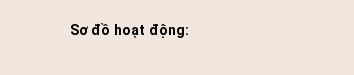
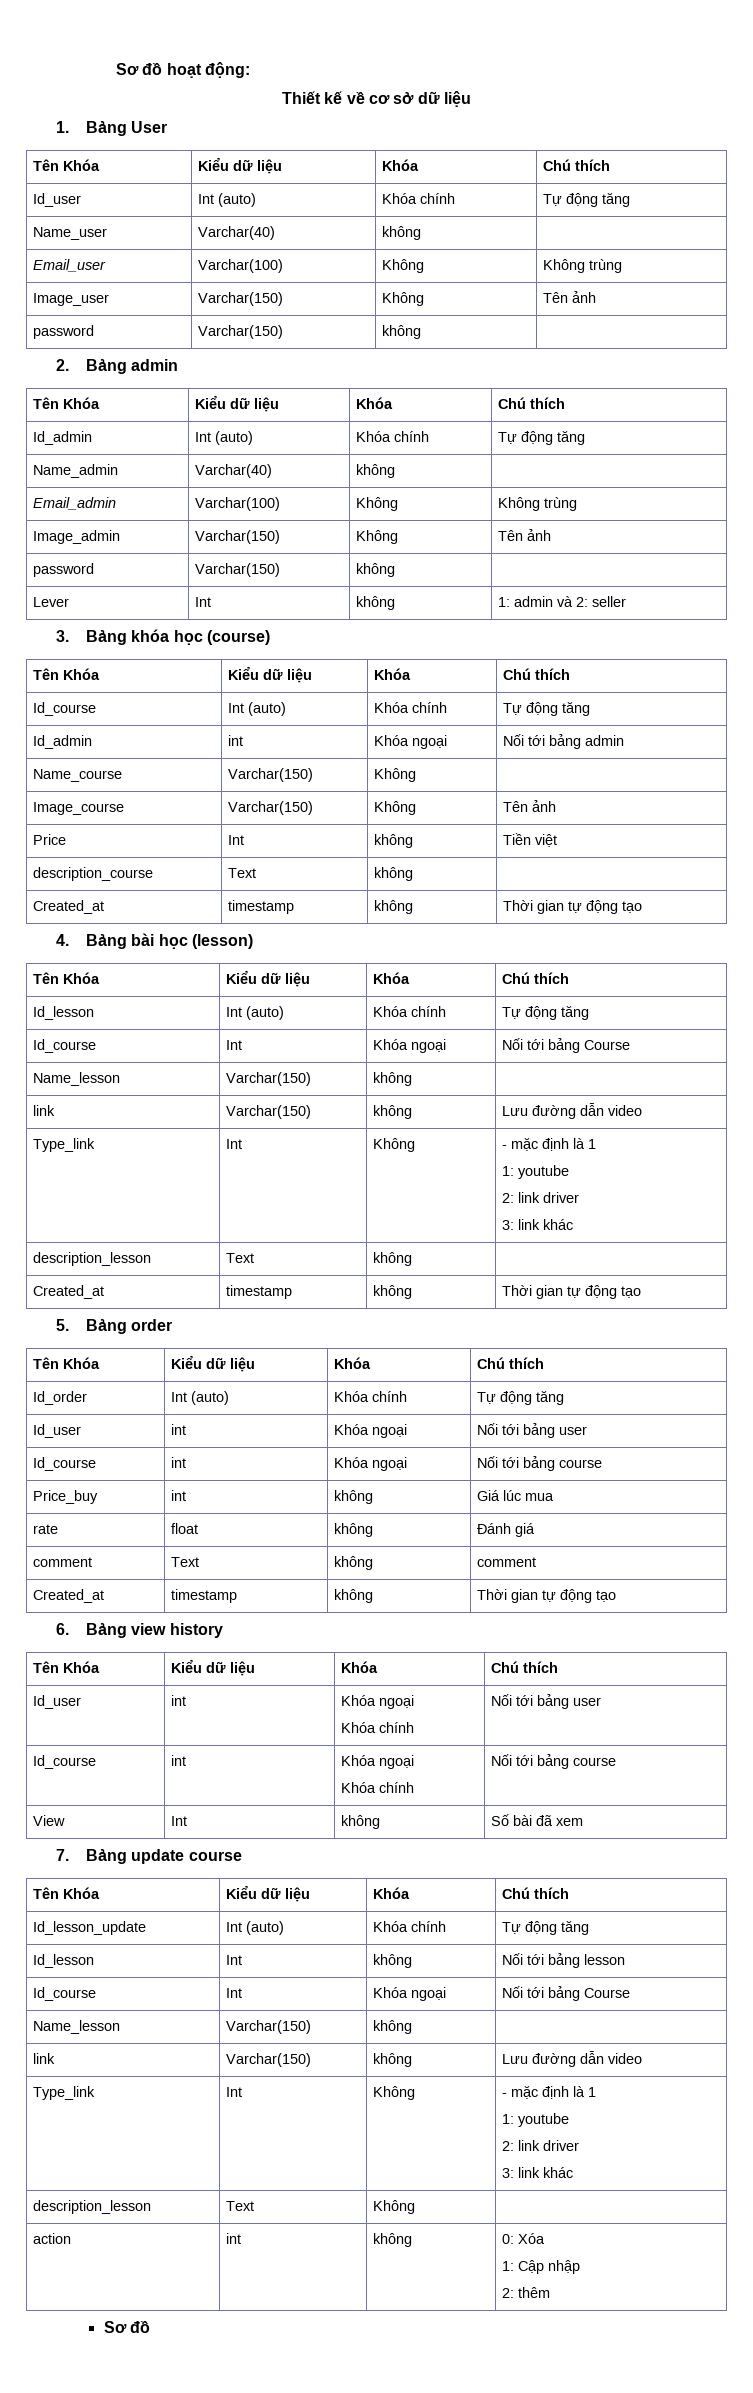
(189, 31) none -> [282,91,471,107] [56,121,168,136] [32,159,100,171] [197,157,282,174] [381,159,419,171] [542,159,610,171] [32,193,81,207] [197,193,256,207] [381,193,455,204] [542,192,630,207] [32,227,107,240] [197,226,275,240] [381,226,421,240] [32,259,106,272] [197,259,283,273] [381,259,424,273] [542,259,622,273] [32,293,109,306] [197,292,283,306] [381,292,424,306] [542,291,596,303] [32,325,94,339] [197,325,283,339] [381,325,421,339] [56,359,179,374] [32,397,100,409] [194,395,279,412] [355,397,393,409] [497,397,565,409] [32,431,92,445] [194,431,253,445] [355,431,429,442] [497,430,585,445] [32,464,118,478] [194,464,272,478] [355,464,395,478] [32,497,116,510] [194,497,280,511] [355,497,398,511] [497,497,577,511] [32,530,120,544] [194,530,280,544] [355,530,398,544] [497,529,551,541] [32,563,94,577] [194,563,280,577] [355,563,395,577] [32,597,69,607] [194,597,211,607] [355,596,395,610] [497,596,626,607] [56,629,271,645] [32,668,100,680] [227,666,312,683] [373,668,411,680] [502,668,570,680] [32,702,96,716] [227,702,286,716] [373,702,447,713] [502,701,590,716] [32,735,92,749] [227,735,243,746] [373,735,447,749] [502,734,624,749] [32,769,122,782] [227,768,313,782] [373,768,416,782] [32,802,124,815] [227,801,313,815] [373,801,416,815] [502,800,556,812] [32,834,66,845] [227,835,244,845] [373,834,413,848] [502,833,557,847] [32,867,153,881] [227,868,256,878] [373,867,413,881] [32,900,104,914] [227,900,294,914] [373,900,413,914] [502,900,642,914] [56,933,254,949] [32,972,100,984] [225,970,310,987] [372,972,410,984] [501,972,569,984] [32,1006,94,1020] [225,1006,284,1020] [372,1006,446,1017] [501,1005,589,1020] [32,1039,96,1053] [225,1040,242,1050] [372,1039,446,1053] [501,1038,630,1053] [32,1072,120,1086] [225,1072,311,1086] [372,1072,412,1086] [32,1105,55,1116] [225,1105,311,1119] [372,1105,412,1119] [501,1103,642,1119] [32,1138,95,1152] [225,1139,242,1149] [372,1138,415,1152] [501,1137,596,1151] [501,1165,569,1179] [501,1192,579,1203] [501,1219,573,1230] [32,1252,151,1266] [225,1253,254,1263] [372,1252,412,1266] [32,1285,104,1299] [225,1285,292,1299] [372,1285,412,1299] [501,1285,641,1299] [56,1319,173,1334] [32,1357,100,1369] [170,1355,255,1372] [333,1357,371,1369] [476,1357,544,1369] [32,1391,87,1405] [170,1391,229,1405] [333,1391,407,1402] [476,1390,564,1405] [32,1424,81,1438] [170,1424,186,1435] [333,1424,407,1438] [476,1423,587,1438] [32,1457,96,1471] [170,1457,186,1468] [333,1457,407,1471] [476,1456,602,1471] [32,1490,98,1504] [170,1490,186,1501] [333,1490,373,1504] [476,1490,554,1501] [32,1524,58,1534] [170,1523,198,1534] [333,1523,373,1537] [476,1523,535,1537] [32,1557,92,1567] [170,1557,199,1567] [333,1556,373,1570] [476,1557,536,1567] [32,1589,104,1603] [170,1589,237,1603] [333,1589,373,1603] [476,1589,616,1603] [56,1623,223,1638] [32,1661,100,1673] [170,1659,255,1676] [340,1661,378,1673] [490,1661,558,1673] [32,1695,81,1709] [170,1695,186,1706] [340,1695,414,1709] [340,1722,414,1733] [490,1694,601,1709] [32,1755,96,1769] [170,1755,186,1766] [340,1755,414,1769] [340,1782,414,1793] [490,1754,616,1769] [32,1815,65,1826] [170,1816,187,1826] [340,1815,380,1829] [490,1814,583,1826] [56,1849,242,1864] [32,1887,100,1899] [225,1885,310,1902] [372,1887,410,1899] [501,1887,569,1899] [32,1921,146,1935] [225,1921,284,1935] [372,1921,446,1932] [501,1920,589,1935] [32,1954,94,1968] [225,1955,242,1965] [372,1954,412,1968] [501,1953,625,1968] [32,1987,96,2001] [225,1988,242,1998] [372,1987,446,2001] [501,1986,630,2001] [32,2020,120,2034] [225,2020,311,2034] [372,2020,412,2034] [32,2053,55,2064] [225,2053,311,2067] [372,2053,412,2067] [501,2051,642,2067] [32,2086,95,2100] [225,2087,242,2097] [372,2086,415,2100] [501,2085,596,2099] [501,2113,569,2127] [501,2140,579,2151] [501,2167,573,2178] [32,2200,151,2214] [225,2201,254,2211] [372,2200,415,2214] [32,2233,71,2244] [225,2233,241,2244] [372,2233,412,2247] [501,2233,545,2244] [501,2260,580,2274] [501,2287,550,2298] [103,2321,151,2333] // Thiết kế về cơ sở dữ liệu // 1. Bảng User // Tên Khóa | Kiểu dữ liệu | Khóa | Chú thích // Id_user | Int (auto) | Khóa chính | Tự động tăng // Name_user | Varchar(40) | không | // Email_user | Varchar(100) | Không | Không trùng // Image_user | Varchar(150) | Không | Tên ảnh // password | Varchar(150) | không | // 2. Bảng admin // Tên Khóa | Kiểu dữ liệu | Khóa | Chú thích // Id_admin | Int (auto) | Khóa chính | Tự động tăng // Name_admin | Varchar(40) | không | // Email_admin | Varchar(100) | Không | Không trùng // Image_admin | Varchar(150) | Không | Tên ảnh // password | Varchar(150) | không | // Lever | Int | không | 1: admin và 2: seller // 3. Bảng khóa học (course) // Tên Khóa | Kiểu dữ liệu | Khóa | Chú thích // Id_course | Int (auto) | Khóa chính | Tự động tăng // Id_admin | int | Khóa ngoại | Nối tới bảng admin // Name_course | Varchar(150) | Không | // Image_course | Varchar(150) | Không | Tên ảnh // Price | Int | không | Tiền việt // description_course | Text | không | // Created_at | timestamp | không | Thời gian tự động tạo // 4. Bảng bài học (lesson) // Tên Khóa | Kiểu dữ liệu | Khóa | Chú thích // Id_lesson | Int (auto) | Khóa chính | Tự động tăng // Id_course | Int | Khóa ngoại | Nối tới bảng Course // Name_lesson | Varchar(150) | không | // link | Varchar(150) | không | Lưu đường dẫn video // Type_link | Int | Không | - mặc định là 1 // 1: youtube // 2: link driver // 3: link khác // description_lesson | Text | không | // Created_at | timestamp | không | Thời gian tự động tạo // 5. Bảng order // Tên Khóa | Kiểu dữ liệu | Khóa | Chú thích // Id_order | Int (auto) | Khóa chính | Tự động tăng // Id_user | int | Khóa ngoại | Nối tới bảng user // Id_course | int | Khóa ngoại | Nối tới bảng course // Price_buy | int | không | Giá lúc mua // rate | float | không | Đánh giá // comment | Text | không | comment // Created_at | timestamp | không | Thời gian tự động tạo // 6. Bảng view history // Tên Khóa | Kiểu dữ liệu | Khóa | Chú thích // Id_user | int | Khóa ngoại // Khóa chính | Nối tới bảng user // Id_course | int | Khóa ngoại // Khóa chính | Nối tới bảng course // View | Int | không | Số bài đã xem // 7. Bảng update course // Tên Khóa | Kiểu dữ liệu | Khóa | Chú thích // Id_lesson_update | Int (auto) | Khóa chính | Tự động tăng // Id_lesson | Int | không | Nối tới bảng lesson // Id_course | Int | Khóa ngoại | Nối tới bảng Course // Name_lesson | Varchar(150) | không | // link | Varchar(150) | không | Lưu đường dẫn video // Type_link | Int | Không | - mặc định là 1 // 1: youtube // 2: link driver // 3: link khác // description_lesson | Text | Không | // action | int | không | 0: Xóa // 1: Cập nhập // 2: thêm // Sơ đồ

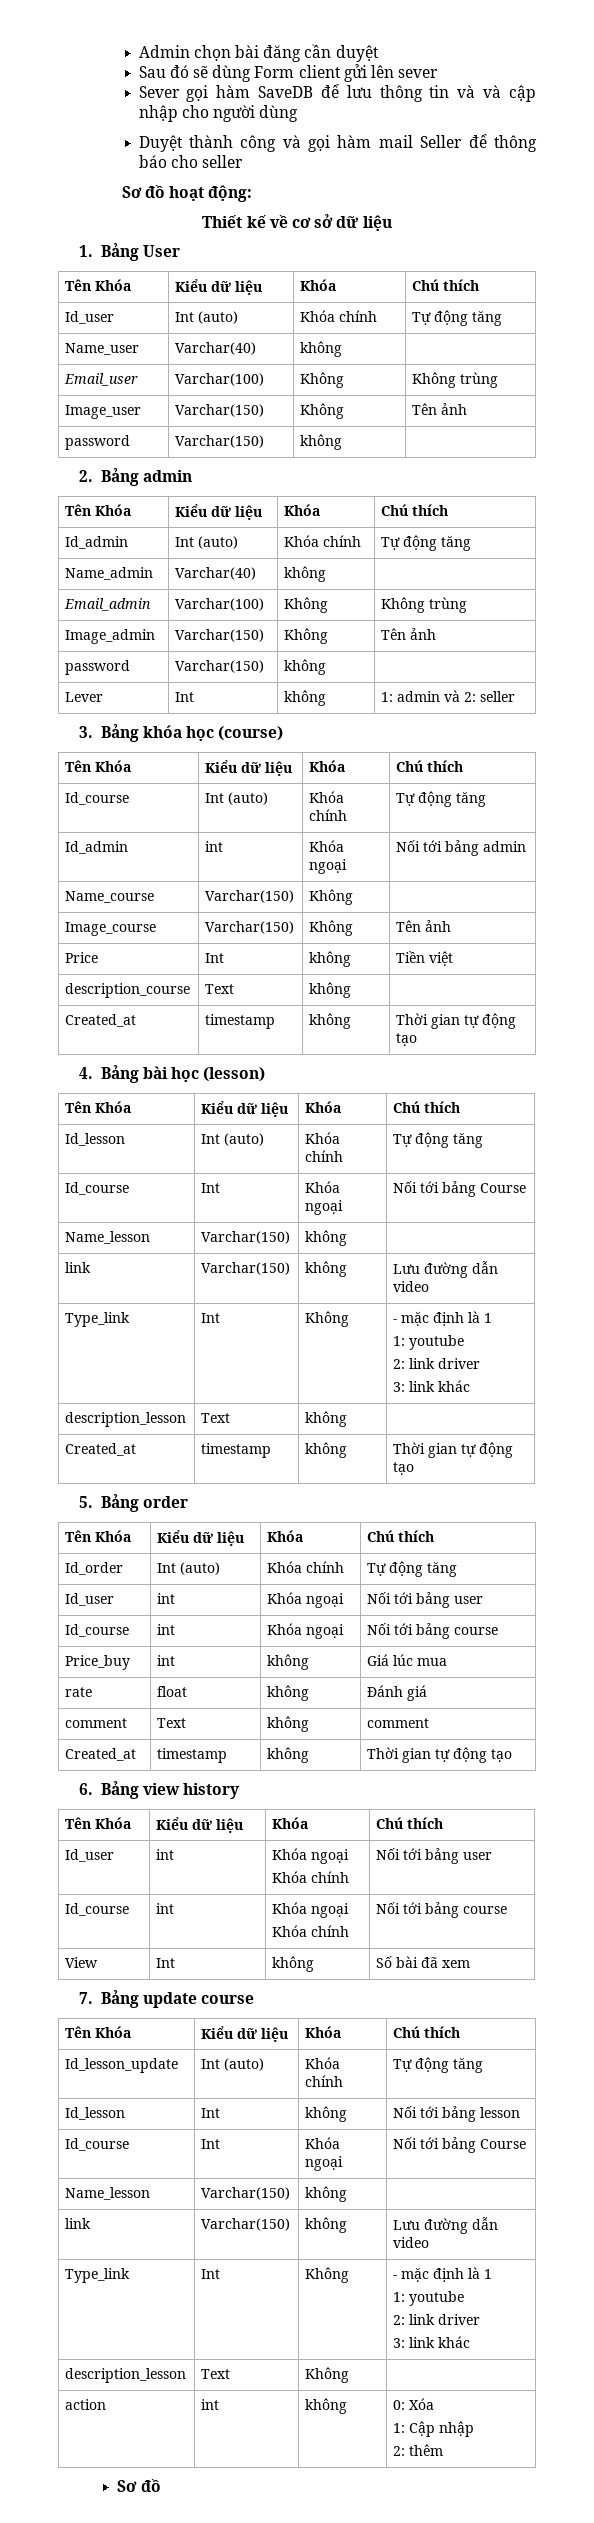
(116, 69) none -> [138,44,379,62] [138,64,439,82] [138,84,537,102] [138,105,299,122] [138,134,537,152] [138,155,243,168] Admin chọn bài đăng cần duyệt // Sau đó sẽ dùng Form client gửi lên sever // Sever gọi hàm SaveDB để lưu thông tin và và cập nhập cho người dùng // Duyệt thành công và gọi hàm mail Seller để thông báo cho seller //

